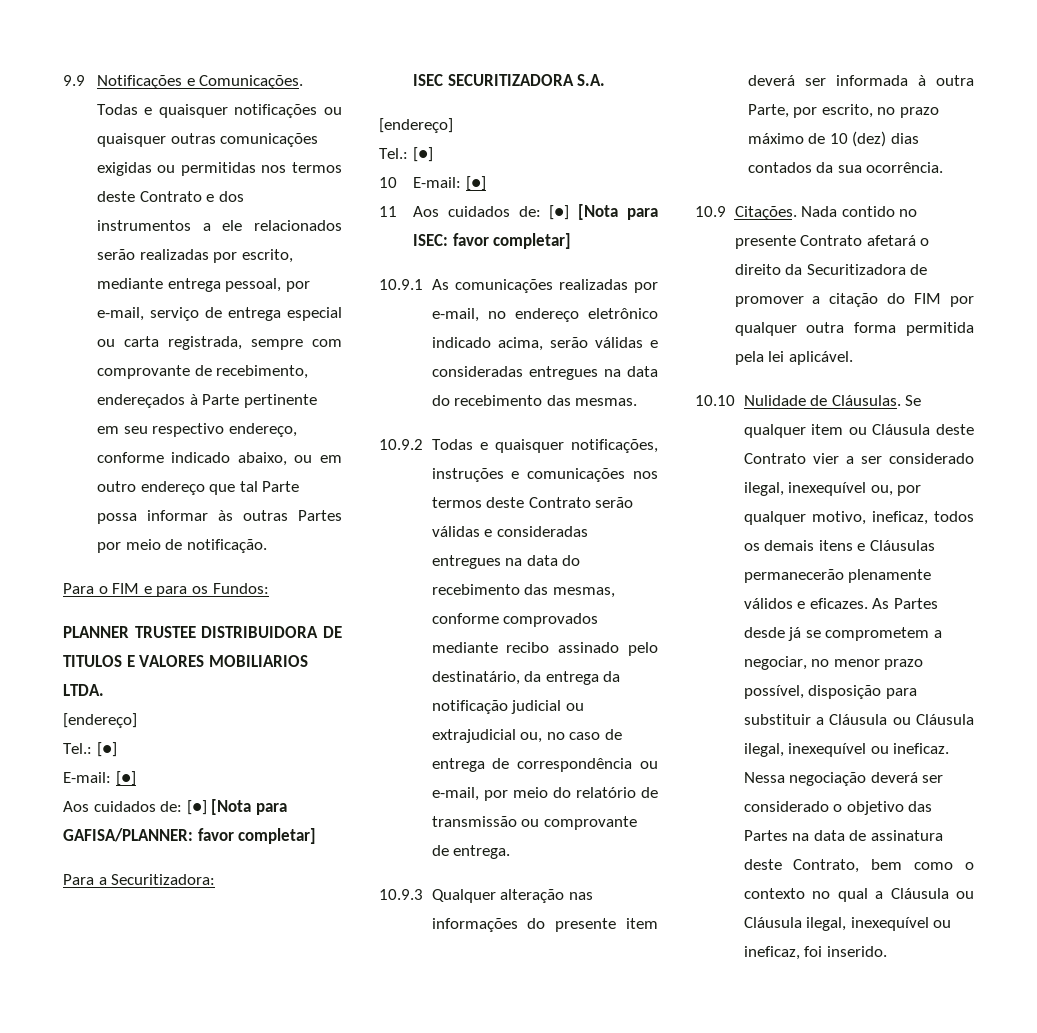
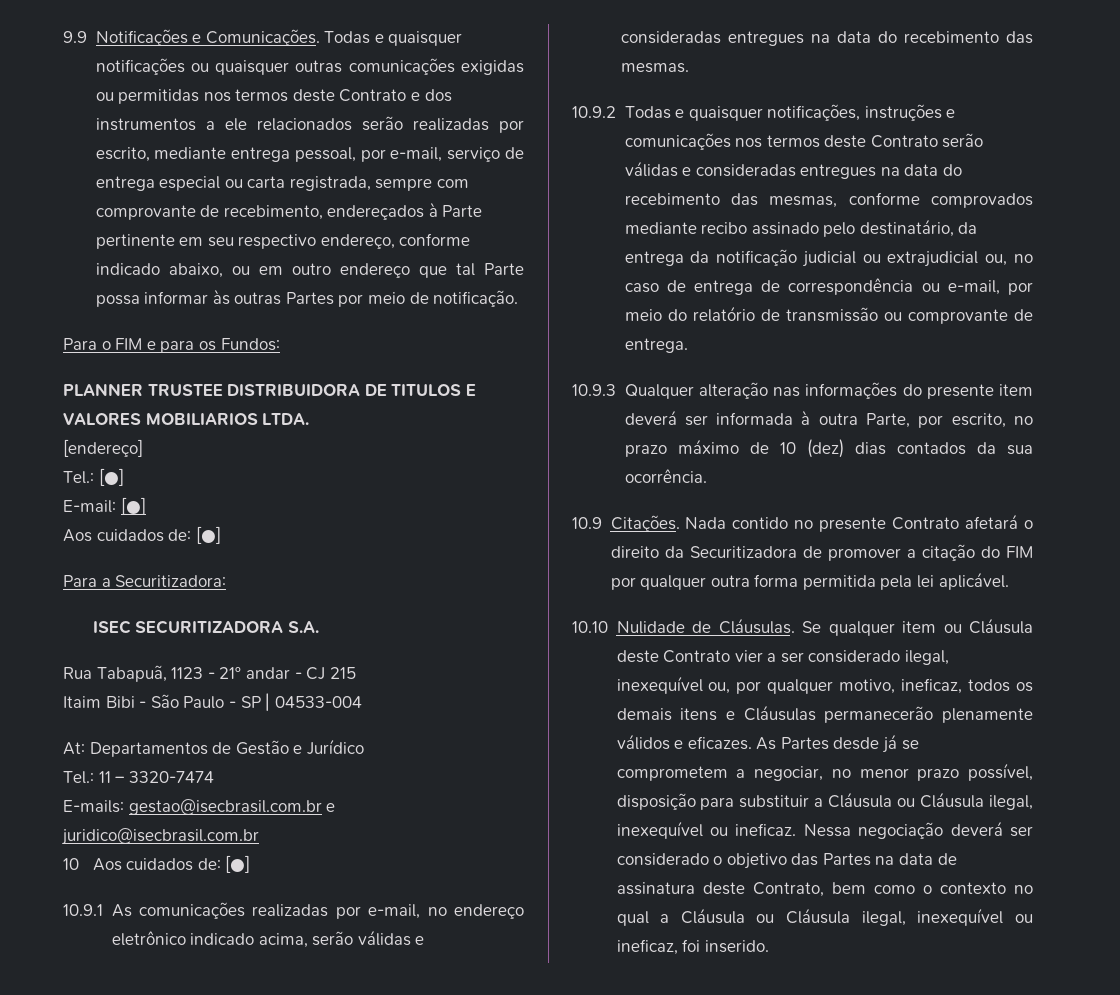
[211,799,287,815] [63,828,317,844] [Nota para GAFISA/PLANNER: favor completar] -> (221, 535) none
[379,118,453,133] [379,147,433,162] [379,176,486,191] [379,204,658,220] [412,233,572,249] [endereço] // Tel.: [●] // 10 E-mail: [●] // 11 Aos cuidados de: [●] [Nota para ISEC: favor completar] -> [63,665,356,682] [63,693,362,711] [63,739,364,757] [63,771,214,784] [63,799,336,815] [61,828,259,845] [63,855,251,873] Rua Tabapuã, 1123 - 21º andar - CJ 215 // Itaim Bibi - São Paulo - SP | 04533-004 // At: Departamentos de Gestão e Jurídico // Tel.: 11 – 3320-7474 // E-mails: gestao@isecbrasil.com.br e juridico@isecbrasil.com.br // 10 Aos cuidados de: [●]

